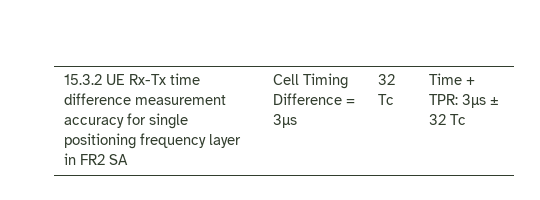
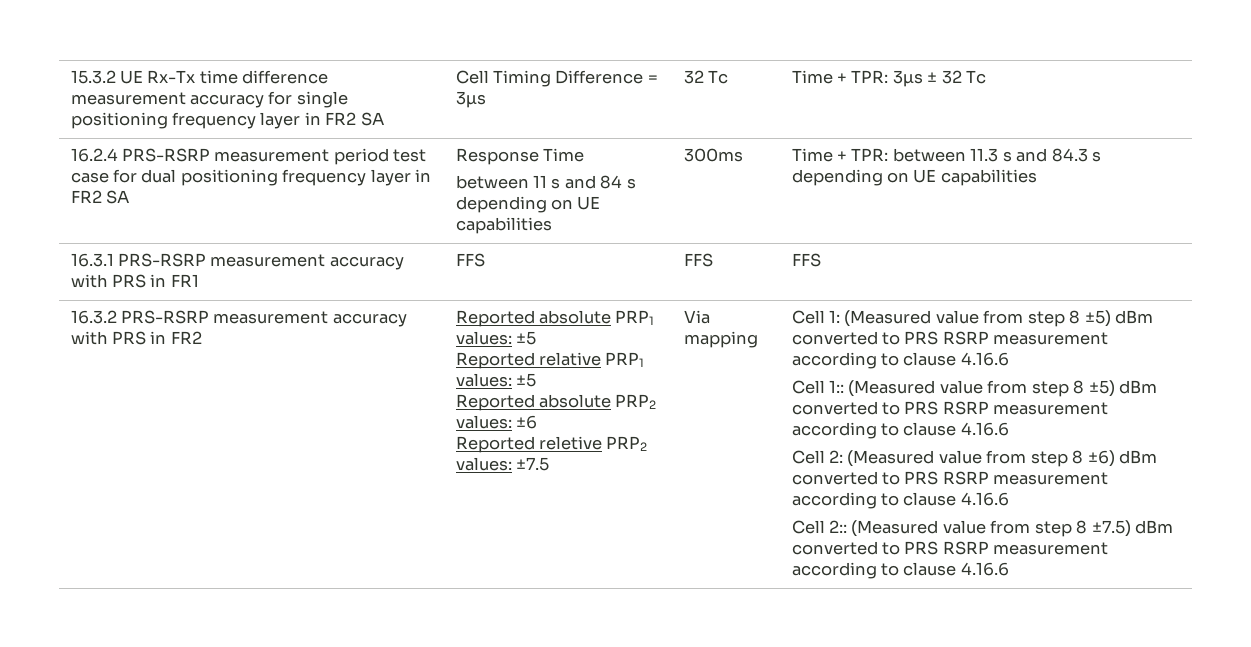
(467, 119) none -> [70,148,427,165] [70,169,432,186] [70,190,130,204] [455,148,585,165] [455,175,636,189] [455,196,601,213] [455,217,552,234] [683,148,743,162] [791,148,1102,162] [791,169,1037,186] [70,253,404,270] [70,274,199,288] [455,253,485,267] [683,253,713,267] [791,253,821,267] [70,310,407,327] [70,331,202,345] [455,310,655,327] [455,331,537,345] [455,352,645,369] [455,373,537,387] [455,394,657,411] [455,415,538,429] [455,436,648,453] [455,457,550,471] [683,310,710,324] [683,331,758,348] [791,310,1154,327] [791,331,1109,345] [791,352,1009,369] [791,380,1158,397] [791,401,1109,415] [791,422,1009,439] [791,450,1158,467] [791,471,1109,485] [791,492,1009,509] [791,520,1174,537] [791,541,1109,555] [791,562,1009,579] // 16.2.4 PRS-RSRP measurement period test case for dual positioning frequency layer in FR2 SA | Response Time // between 11 s and 84 s depending on UE capabilities | 300ms | Time + TPR: between 11.3 s and 84.3 s depending on UE capabilities // 16.3.1 PRS-RSRP measurement accuracy with PRS in FR1 | FFS | FFS | FFS // 16.3.2 PRS-RSRP measurement accuracy with PRS in FR2 | Reported absolute PRP1 values: ±5 // Reported relative PRP1 values: ±5 // Reported absolute PRP2 values: ±6 // Reported reletive PRP2 values: ±7.5 | Via mapping | Cell 1: (Measured value from step 8 ±5) dBm converted to PRS RSRP measurement according to clause 4.16.6 // Cell 1:: (Measured value from step 8 ±5) dBm converted to PRS RSRP measurement according to clause 4.16.6 // Cell 2: (Measured value from step 8 ±6) dBm converted to PRS RSRP measurement according to clause 4.16.6 // Cell 2:: (Measured value from step 8 ±7.5) dBm converted to PRS RSRP measurement according to clause 4.16.6

